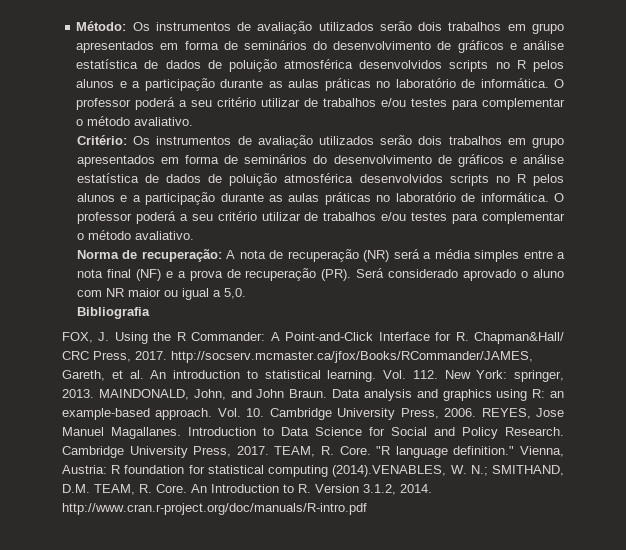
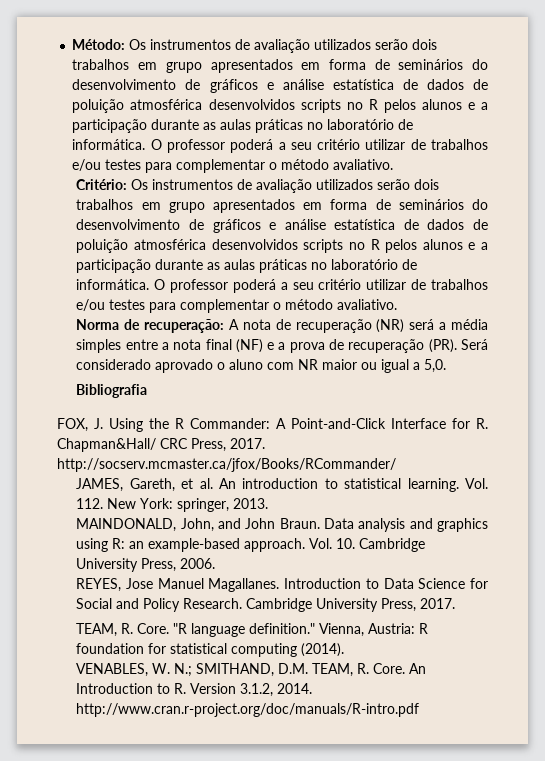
[171,351,533,363] http://socserv.mcmaster.ca/jfox/Books/RCommander/JAMES, -> [57,458,396,472] [76,478,124,492] http://socserv.mcmaster.ca/jfox/Books/RCommander/ // JAMES,
(94, 393) none -> (269, 503) //
(477, 412) none -> (216, 563) //
(269, 450) none -> (456, 603) //
[332,465,447,477] (2014).VENABLES, -> [301,643,345,657] [76,663,149,677] (2014). // VENABLES,

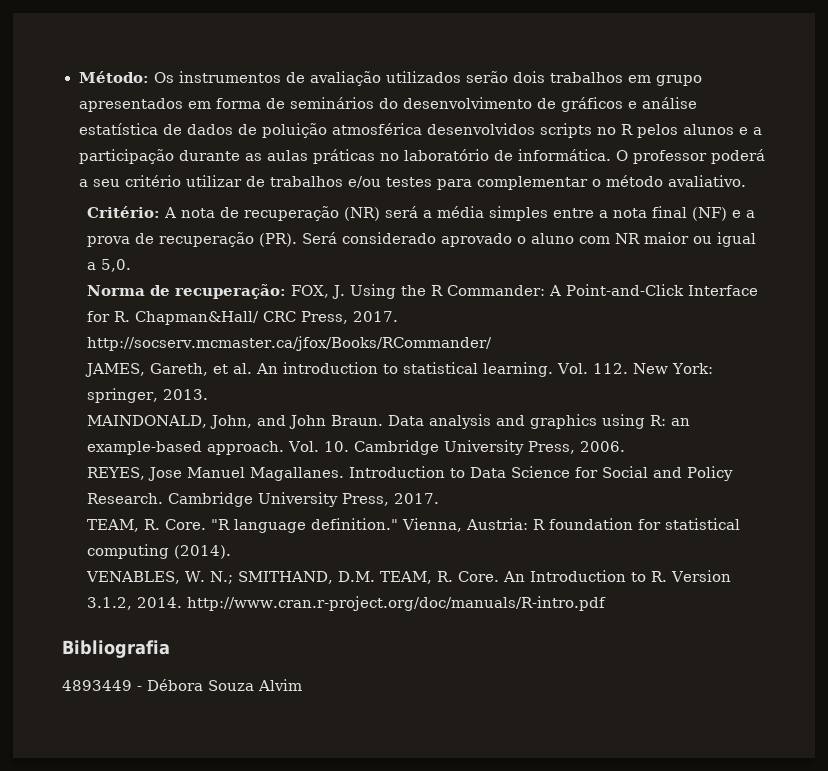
[131,179,440,193] [76,199,489,213] [76,219,489,233] [76,239,488,253] [76,259,418,273] [76,279,488,293] [76,299,398,313] [76,319,225,333] Os instrumentos de avaliação utilizados serão dois trabalhos em grupo apresentados em forma de seminários do desenvolvimento de gráficos e análise estatística de dados de poluição atmosférica desenvolvidos scripts no R pelos alunos e a participação durante as aulas práticas no laboratório de informática. O professor poderá a seu critério utilizar de trabalhos e/ou testes para complementar o método avaliativo. // Norma de recuperação: -> (161, 212) none
[76,384,148,398] Bibliografia // -> [87,284,287,299] Norma de recuperação:
(420, 710) none -> [62,640,170,658] [62,679,302,691] // Bibliografia // 4893449 - Débora Souza Alvim

